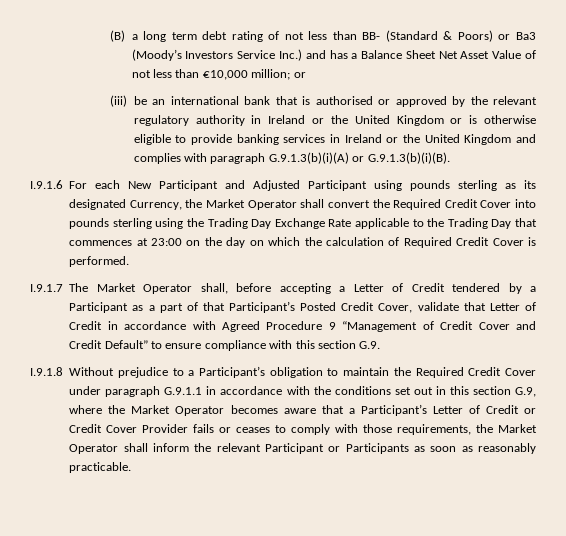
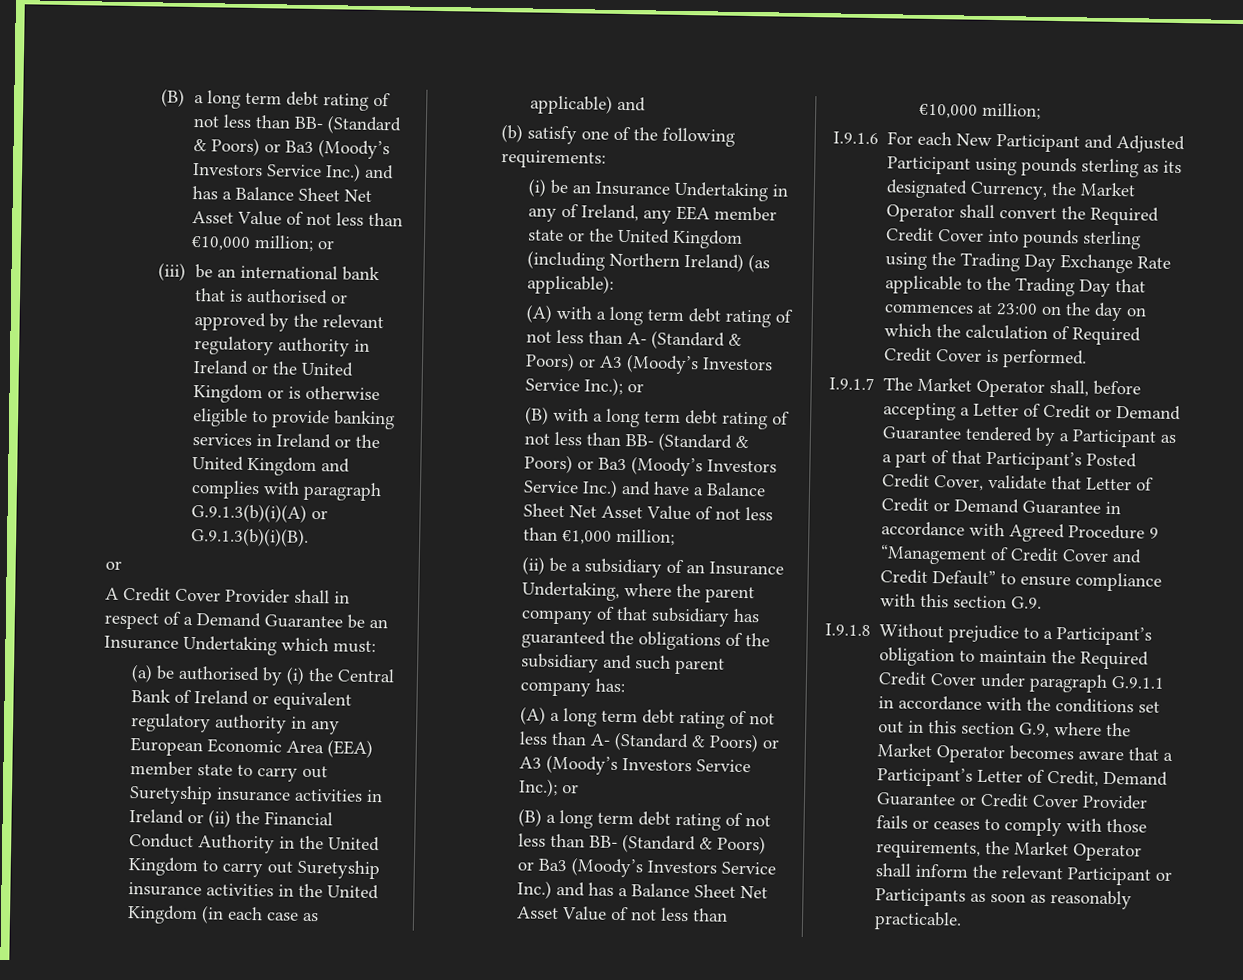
(450, 158) none -> [104,560,122,570] [104,586,350,604] [103,611,388,630] [103,635,376,656] [131,664,396,686] [131,689,353,711] [131,713,341,735] [130,737,374,759] [130,761,329,782] [129,785,384,805] [129,809,334,828] [129,833,381,854] [128,857,381,880] [128,882,380,900] [127,905,320,925] [530,94,647,115] [500,123,735,147] [500,149,606,169] [528,178,789,202] [528,203,778,224] [528,228,744,249] [527,250,771,273] [527,274,615,295] [526,304,794,328] [526,329,743,350] [525,352,774,375] [525,377,645,397] [525,406,791,430] [524,431,750,452] [524,454,778,477] [523,479,767,498] [523,503,774,521] [523,527,676,546] [522,556,785,578] [522,581,756,604] [521,606,761,627] [521,629,771,651] [521,653,726,675] [520,678,626,697] [520,706,776,729] [519,731,780,753] [519,754,752,775] [519,778,580,798] [518,808,772,831] [518,833,767,855] [517,857,777,878] [517,880,769,899] [517,906,729,922] [919,102,1042,120] // or // A Credit Cover Provider shall in respect of a Demand Guarantee be an Insurance Undertaking which must: // (a) be authorised by (i) the Central Bank of Ireland or equivalent regulatory authority in any European Economic Area (EEA) member state to carry out Suretyship insurance activities in Ireland or (ii) the Financial Conduct Authority in the United Kingdom to carry out Suretyship insurance activities in the United Kingdom (in each case as applicable) and // (b) satisfy one of the following requirements: // (i) be an Insurance Undertaking in any of Ireland, any EEA member state or the United Kingdom (including Northern Ireland) (as applicable): // (A) with a long term debt rating of not less than A- (Standard & Poors) or A3 (Moody’s Investors Service Inc.); or // (B) with a long term debt rating of not less than BB- (Standard & Poors) or Ba3 (Moody’s Investors Service Inc.) and have a Balance Sheet Net Asset Value of not less than €1,000 million; // (ii) be a subsidiary of an Insurance Undertaking, where the parent company of that subsidiary has guaranteed the obligations of the subsidiary and such parent company has: // (A) a long term debt rating of not less than A- (Standard & Poors) or A3 (Moody’s Investors Service Inc.); or // (B) a long term debt rating of not less than BB- (Standard & Poors) or Ba3 (Moody’s Investors Service Inc.) and has a Balance Sheet Net Asset Value of not less than €10,000 million;
(445, 287) none -> [1095,405,1182,421] [882,426,963,441] or Demand Guarantee
(103, 325) none -> [933,498,1102,515] or Demand Guarantee
[485,405,519,414] Credit -> [1047,769,1169,787] [876,792,957,807] Credit, Demand Guarantee

